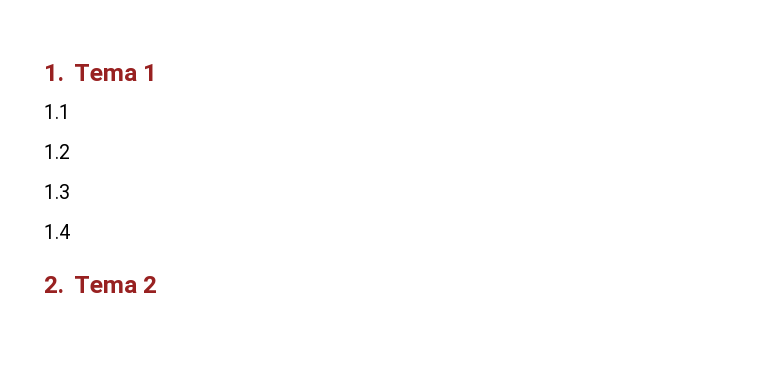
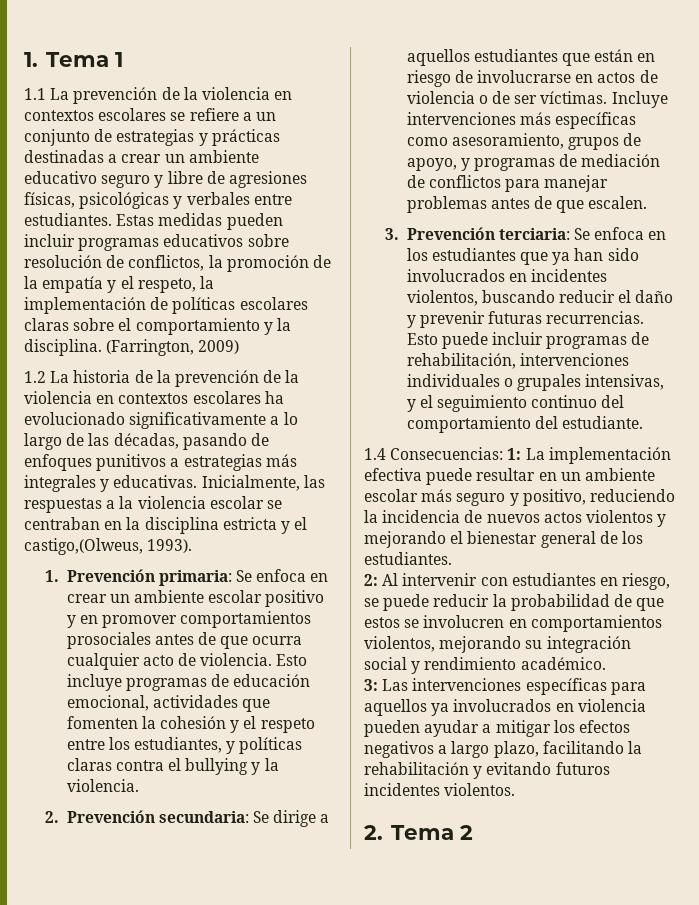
[44,144,70,159] [44,184,70,199] [44,224,70,239] // 1.2 // 1.3 // 1.4 -> [50,87,293,104] [24,108,276,121] [24,129,280,146] [24,150,259,163] [24,171,307,188] [24,192,292,209] [24,213,283,230] [24,234,289,251] [24,255,331,272] [24,276,214,293] [24,297,308,314] [24,318,291,335] [24,339,240,356] [24,370,300,387] [24,391,284,404] [24,412,298,429] [24,433,269,450] [24,454,297,471] [24,475,325,492] [24,496,282,513] [24,517,308,534] [24,538,193,555] [44,569,329,586] [66,590,325,607] [66,611,312,628] [66,632,303,649] [66,653,308,670] [66,674,311,691] [66,695,271,712] [66,716,315,733] [66,737,303,754] [66,758,279,775] [66,779,139,792] [44,810,330,827] [406,49,656,66] [406,70,658,87] [406,91,668,108] [406,112,637,129] [406,133,642,150] [406,154,661,171] [406,175,609,192] [406,196,648,213] [384,227,667,240] [406,248,639,265] [406,269,608,282] [406,290,674,306] [406,311,645,328] [406,332,650,349] [406,353,629,369] [406,374,665,391] [406,395,625,412] [406,416,644,433] [364,447,671,464] [364,468,655,485] [364,489,675,506] [364,510,667,527] [364,531,643,548] [364,552,452,565] [364,573,671,590] [364,594,665,611] [364,615,662,632] [364,636,631,653] [364,657,606,674] [364,678,646,695] [364,699,646,716] [364,720,630,737] [364,741,642,758] [364,762,610,779] [364,783,516,796] La prevención de la violencia en contextos escolares se refiere a un conjunto de estrategias y prácticas destinadas a crear un ambiente educativo seguro y libre de agresiones físicas, psicológicas y verbales entre estudiantes. Estas medidas pueden incluir programas educativos sobre resolución de conflictos, la promoción de la empatía y el respeto, la implementación de políticas escolares claras sobre el comportamiento y la disciplina. (Farrington, 2009) // 1.2 La historia de la prevención de la violencia en contextos escolares ha evolucionado significativamente a lo largo de las décadas, pasando de enfoques punitivos a estrategias más integrales y educativas. Inicialmente, las respuestas a la violencia escolar se centraban en la disciplina estricta y el castigo,(Olweus, 1993). // 1. Prevención primaria: Se enfoca en crear un ambiente escolar positivo y en promover comportamientos prosociales antes de que ocurra cualquier acto de violencia. Esto incluye programas de educación emocional, actividades que fomenten la cohesión y el respeto entre los estudiantes, y políticas claras contra el bullying y la violencia. // 2. Prevención secundaria: Se dirige a aquellos estudiantes que están en riesgo de involucrarse en actos de violencia o de ser víctimas. Incluye intervenciones más específicas como asesoramiento, grupos de apoyo, y programas de mediación de conflictos para manejar problemas antes de que escalen. // 3. Prevención terciaria: Se enfoca en los estudiantes que ya han sido involucrados en incidentes violentos, buscando reducir el daño y prevenir futuras recurrencias. Esto puede incluir programas de rehabilitación, intervenciones individuales o grupales intensivas, y el seguimiento continuo del comportamiento del estudiante. // 1.4 Consecuencias: 1: La implementación efectiva puede resultar en un ambiente escolar más seguro y positivo, reduciendo la incidencia de nuevos actos violentos y mejorando el bienestar general de los estudiantes. // 2: Al intervenir con estudiantes en riesgo, se puede reducir la probabilidad de que estos se involucren en comportamientos violentos, mejorando su integración social y rendimiento académico. // 3: Las intervenciones específicas para aquellos ya involucrados en violencia pueden ayudar a mitigar los efectos negativos a largo plazo, facilitando la rehabilitación y evitando futuros incidentes violentos.

